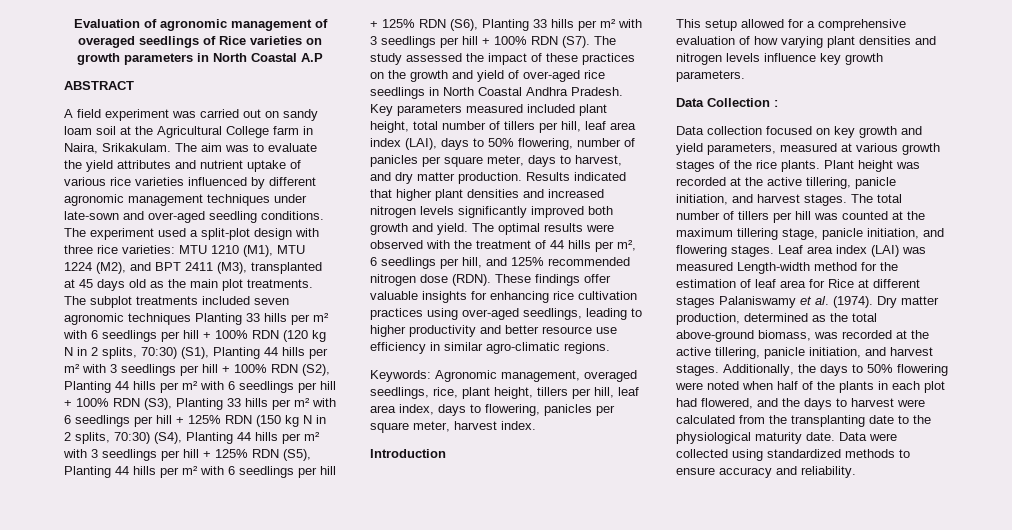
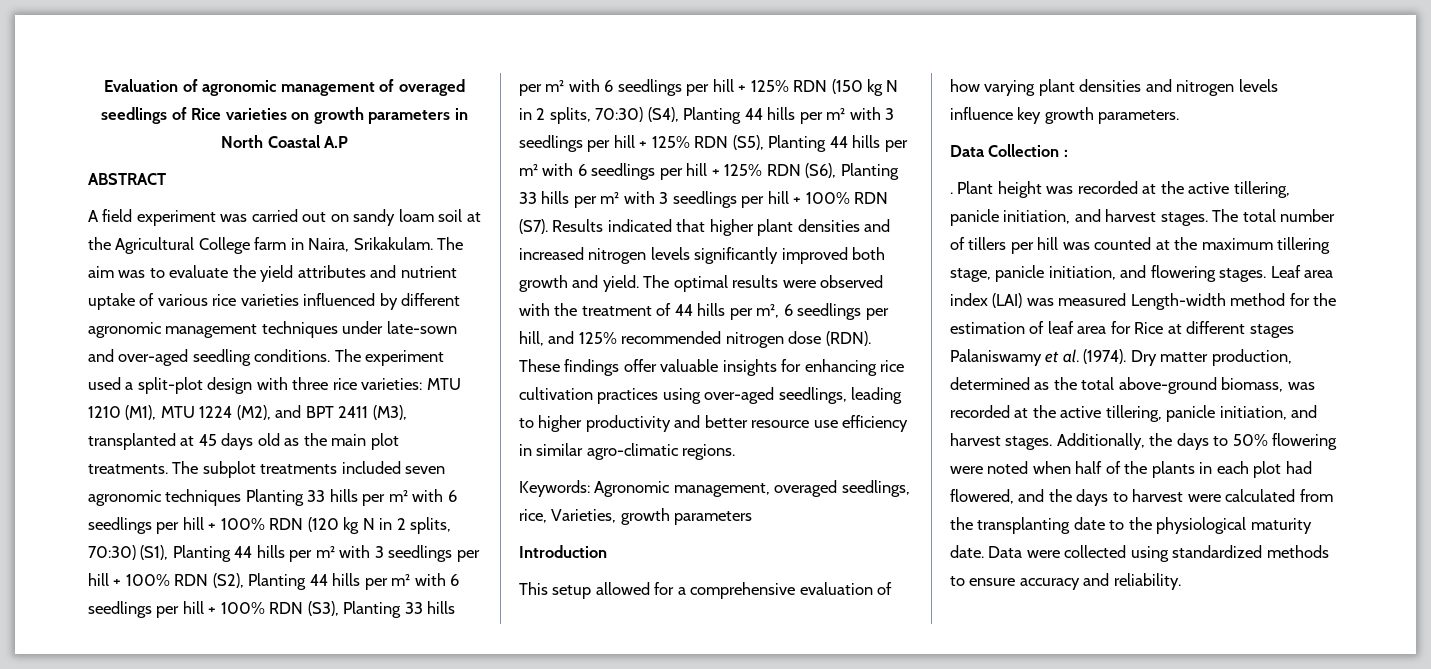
[594,36,616,45] [370,53,635,65] [370,70,605,82] [370,87,623,99] [370,104,607,116] [370,121,636,133] [370,138,635,150] [370,155,622,167] [370,172,522,184] The study assessed the impact of these practices on the growth and yield of over-aged rice seedlings in North Coastal Andhra Pradesh. Key parameters measured included plant height, total number of tillers per hill, leaf area index (LAI), days to 50% flowering, number of panicles per square meter, days to harvest, and dry matter production. -> (548, 226) none
[462,387,639,399] [370,404,615,416] [370,421,536,433] plant height, tillers per hill, leaf area index, days to flowering, panicles per square meter, harvest index. -> [551,508,753,525] Varieties, growth parameters
[676,126,922,138] [676,143,940,155] [676,160,820,172] Data collection focused on key growth and yield parameters, measured at various growth stages of the rice plants. -> [950,192,953,194] .

